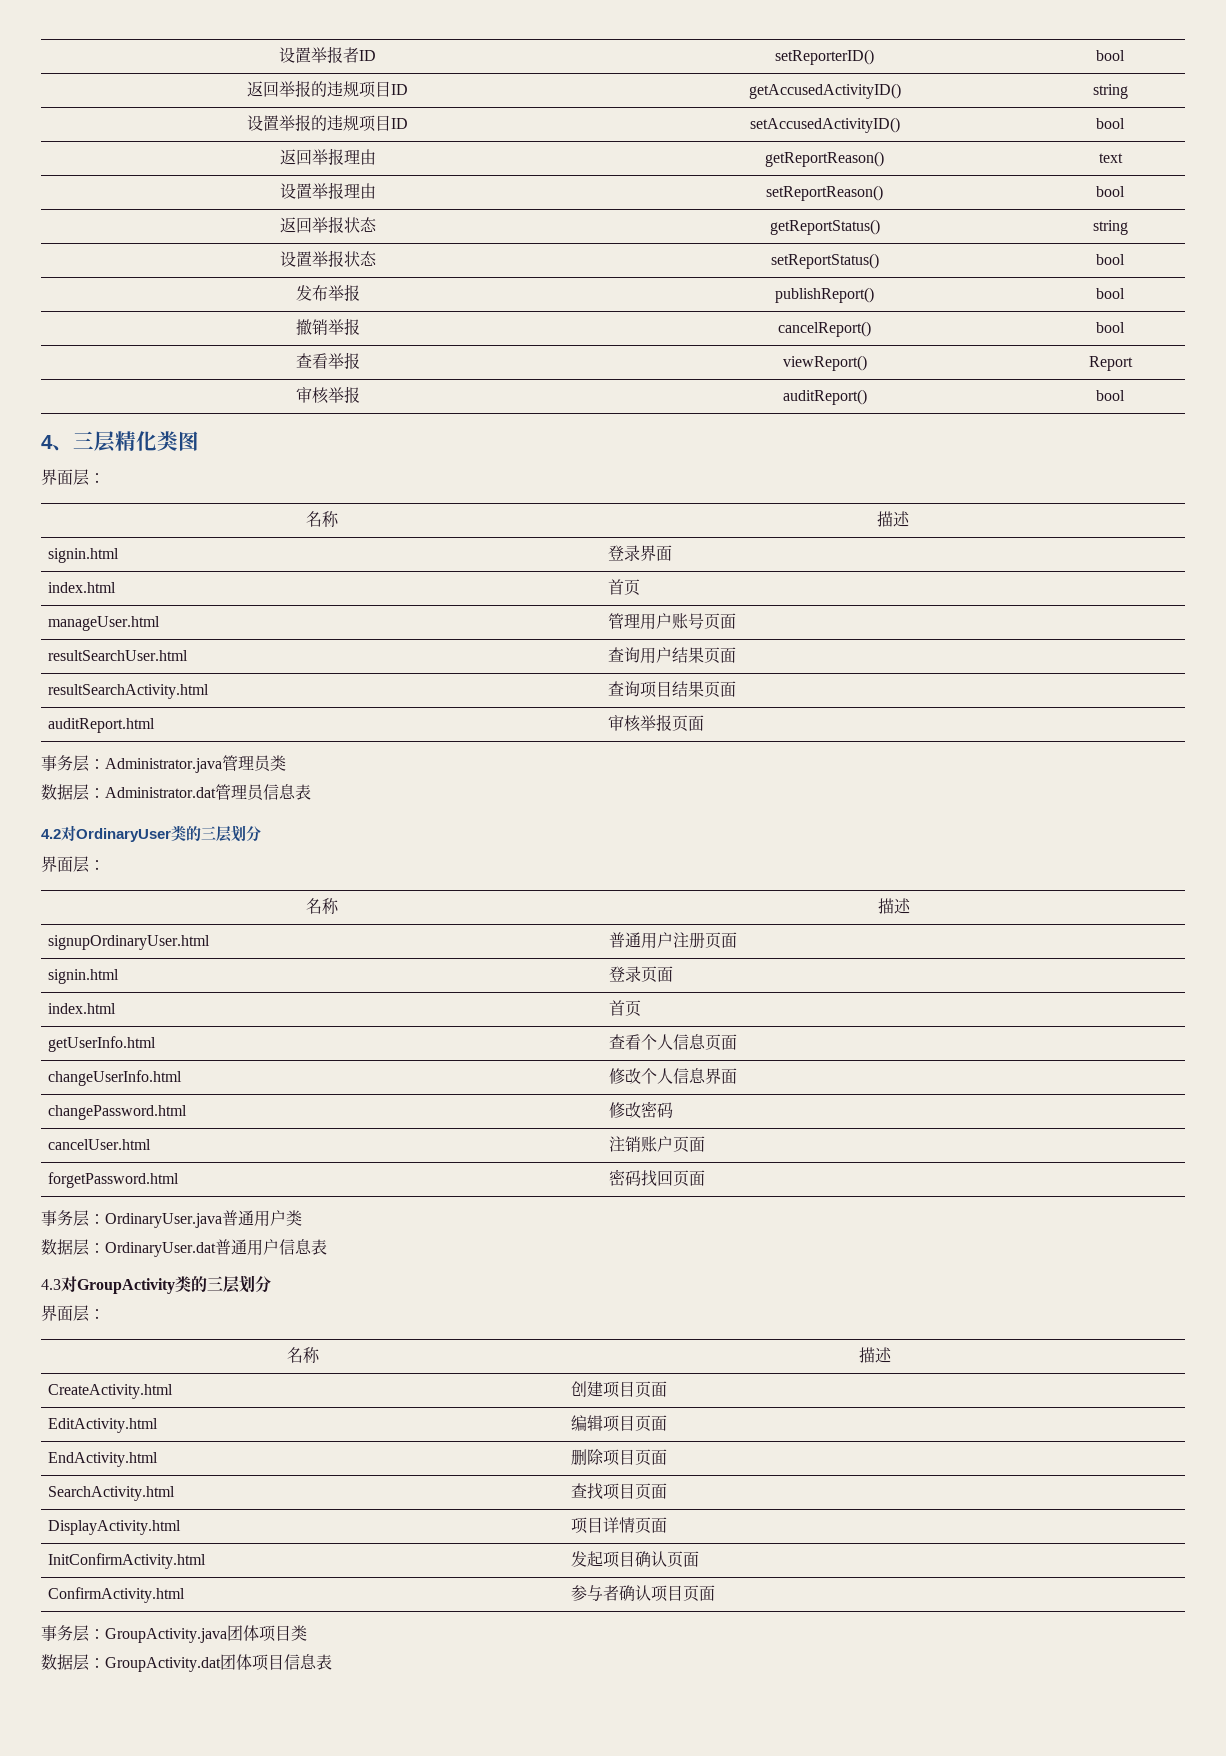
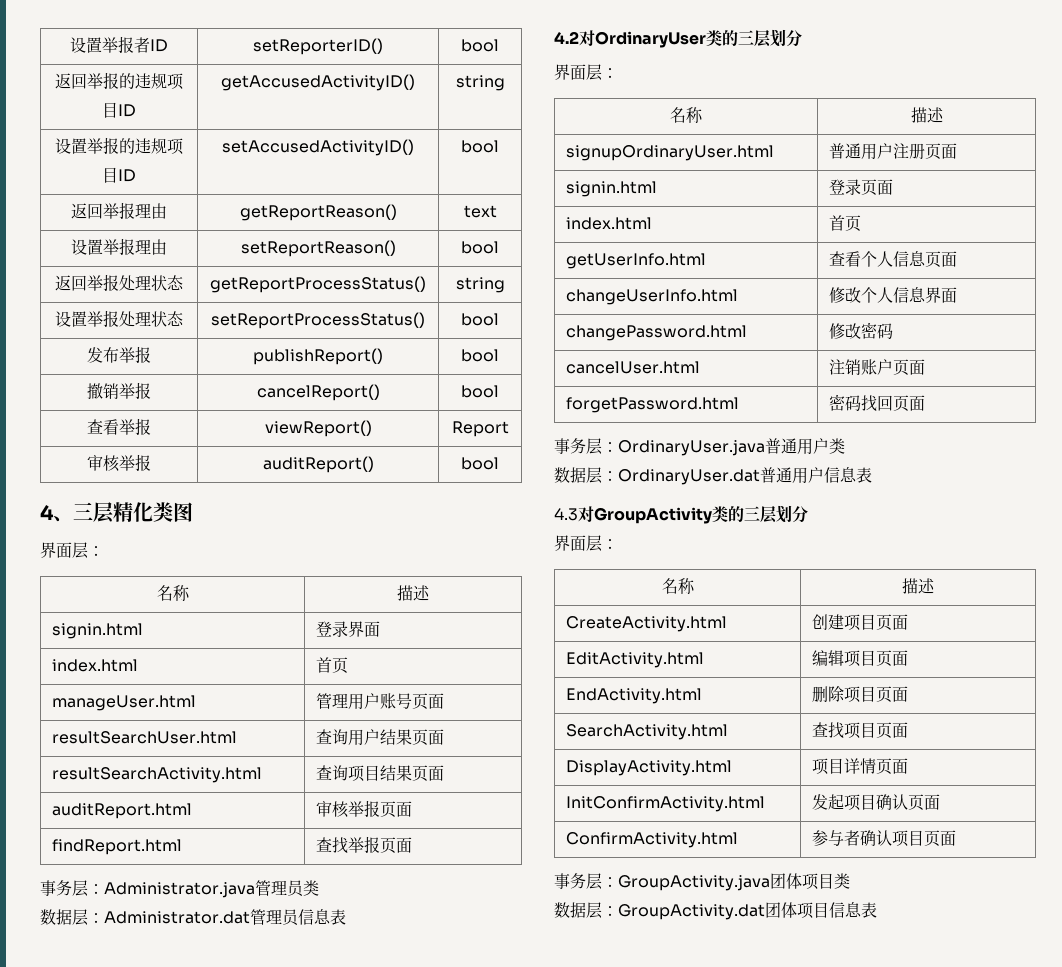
[343,217,377,233] [769,219,880,235] [1092,220,1128,235] [279,250,377,267] [770,253,879,269] 状态 | getReportStatus() | string // 设置举报状态 | setReportStatus() -> [119,275,184,291] [210,276,426,293] [455,277,505,293] [55,310,184,327] [211,312,425,329] 处理状态 | getReportProcessStatus() | string // 设置举报处理状态 | setReportProcessStatus()
(705, 723) none -> [52,839,183,855] [316,836,413,854] // findReport.html | 查找举报页面

